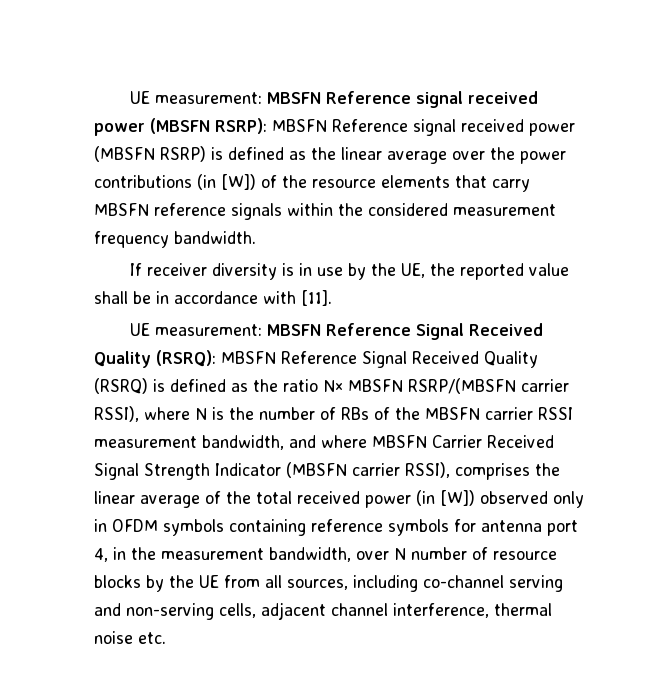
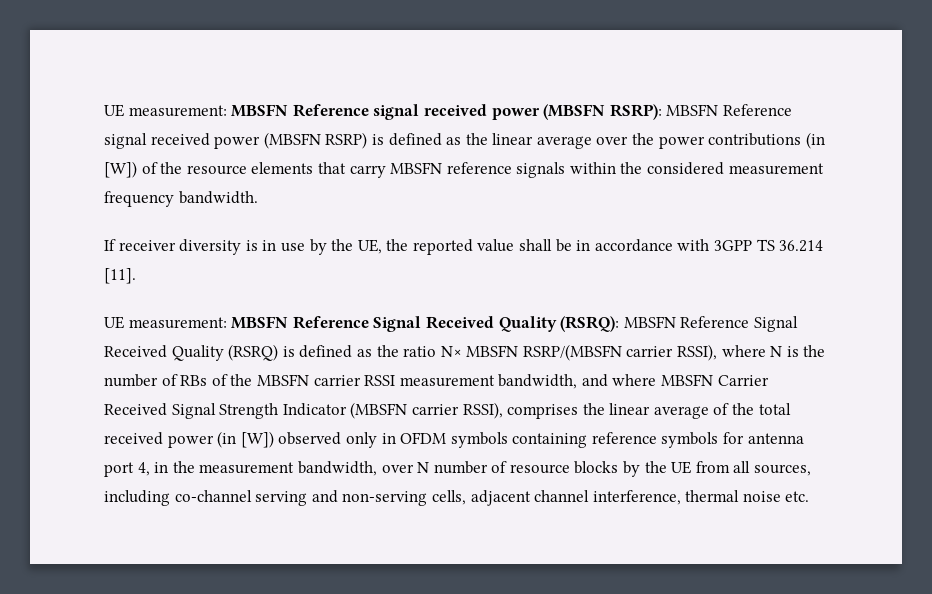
(296, 297) none -> [714,239,824,252] 3GPP TS 36.214

